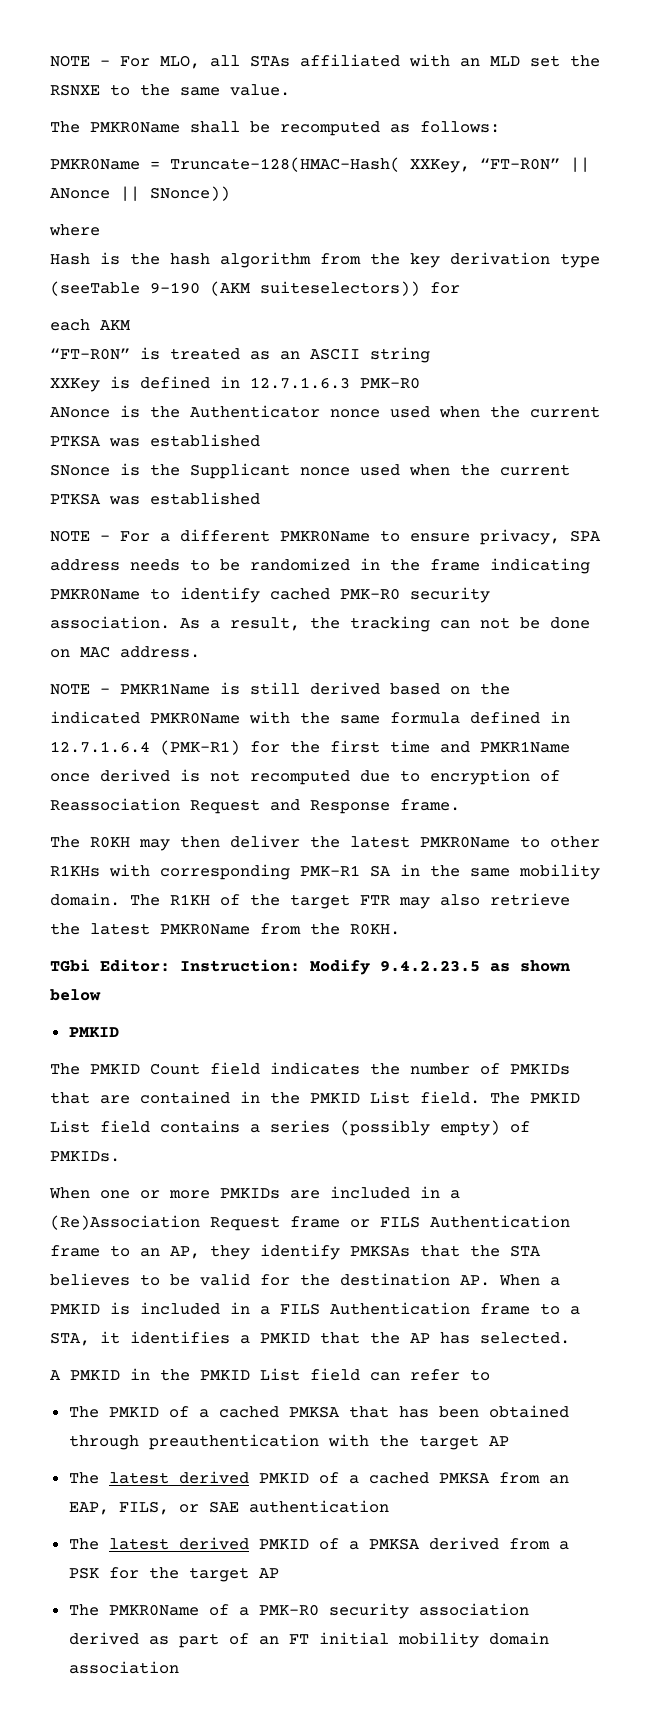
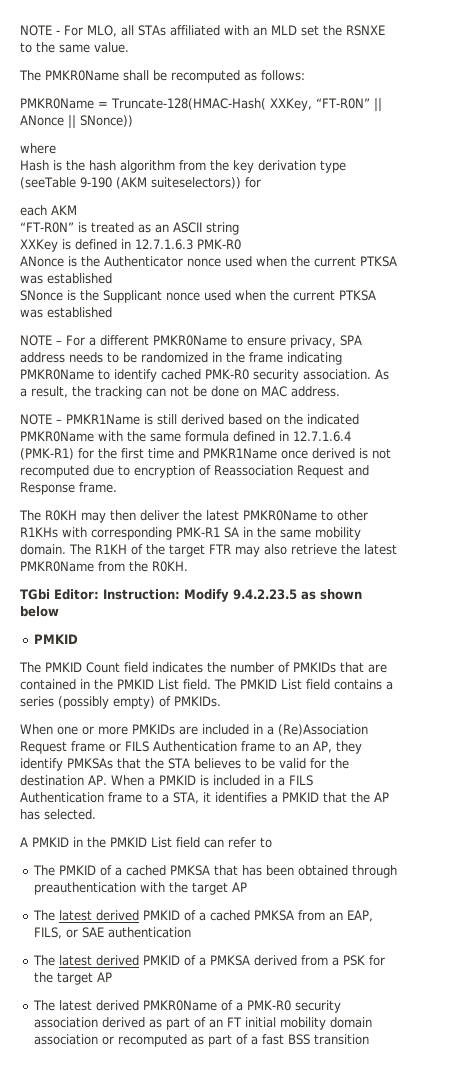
(99, 1610) none -> [59,1000,140,1011] latest derived
(179, 1667) none -> [102,1034,370,1047] or recomputed as part of a fast BSS transition

